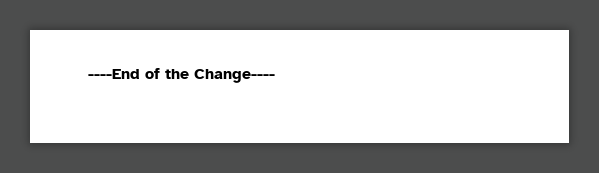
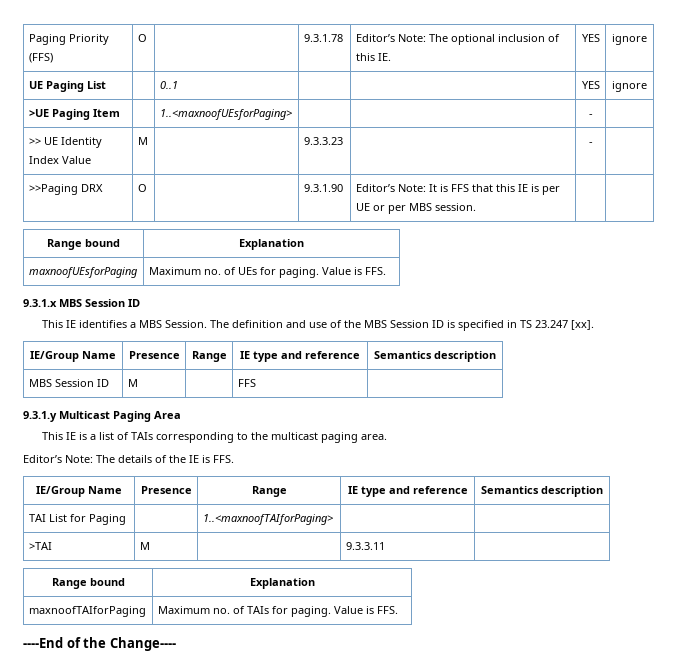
(88, 74) none -> [28,34,109,45] [28,53,53,63] [137,34,147,42] [303,34,343,42] [355,34,560,45] [355,53,391,61] [581,34,600,42] [612,34,647,45] [28,81,106,92] [159,81,178,89] [581,81,600,89] [612,81,647,92] [28,109,120,120] [159,109,292,120] [588,114,593,117] [28,137,102,148] [28,156,91,164] [137,137,148,145] [303,137,343,145] [588,142,593,145] [28,184,103,195] [137,184,147,192] [303,184,343,192] [355,184,560,195] [355,203,476,214] [47,239,120,250] [239,239,304,250] [28,267,138,278] [148,267,386,278] [23,299,140,307] [42,320,595,331] [30,351,116,362] [128,351,180,359] [191,351,227,362] [240,351,360,362] [374,351,496,362] [28,379,109,387] [127,379,138,387] [237,379,256,387] [23,411,181,422] [42,432,388,443] [23,455,234,463] [36,486,122,497] [140,486,192,494] [251,486,287,497] [347,486,468,497] [481,486,603,497] [28,514,126,525] [202,514,333,525] [28,542,52,550] [139,542,150,550] [345,542,385,550] [51,578,125,589] [249,578,315,589] [28,606,146,617] [157,606,398,617] Paging Priority (FFS) | O | | 9.3.1.78 | Editor’s Note: The optional inclusion of this IE. | YES | ignore // UE Paging List | | 0..1 | | | YES | ignore // >UE Paging Item | | 1..<maxnoofUEsforPaging> | | | - | // >> UE Identity Index Value | M | | 9.3.3.23 | | - | // >>Paging DRX | O | | 9.3.1.90 | Editor’s Note: It is FFS that this IE is per UE or per MBS session. | | // Range bound | Explanation // maxnoofUEsforPaging | Maximum no. of UEs for paging. Value is FFS. // 9.3.1.x MBS Session ID // This IE identifies a MBS Session. The definition and use of the MBS Session ID is specified in TS 23.247 [xx]. // IE/Group Name | Presence | Range | IE type and reference | Semantics description // MBS Session ID | M | | FFS | // 9.3.1.y Multicast Paging Area // This IE is a list of TAIs corresponding to the multicast paging area. // Editor’s Note: The details of the IE is FFS. // IE/Group Name | Presence | Range | IE type and reference | Semantics description // TAI List for Paging | | 1..<maxnoofTAIforPaging> | | // >TAI | M | | 9.3.3.11 | // Range bound | Explanation // maxnoofTAIforPaging | Maximum no. of TAIs for paging. Value is FFS. //

